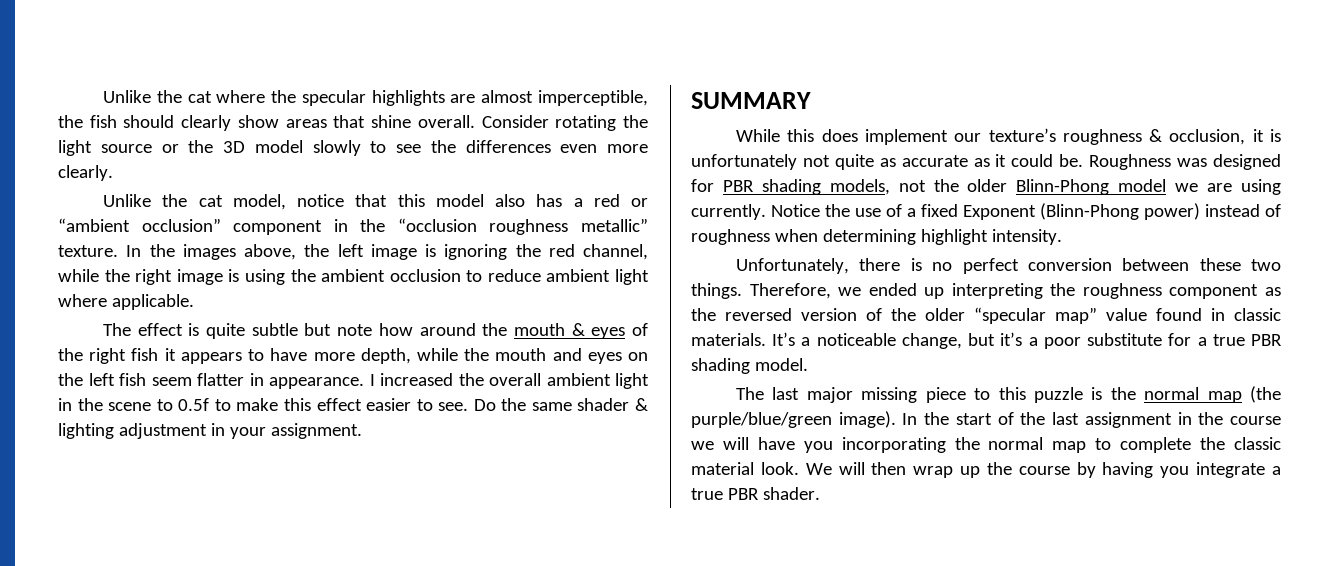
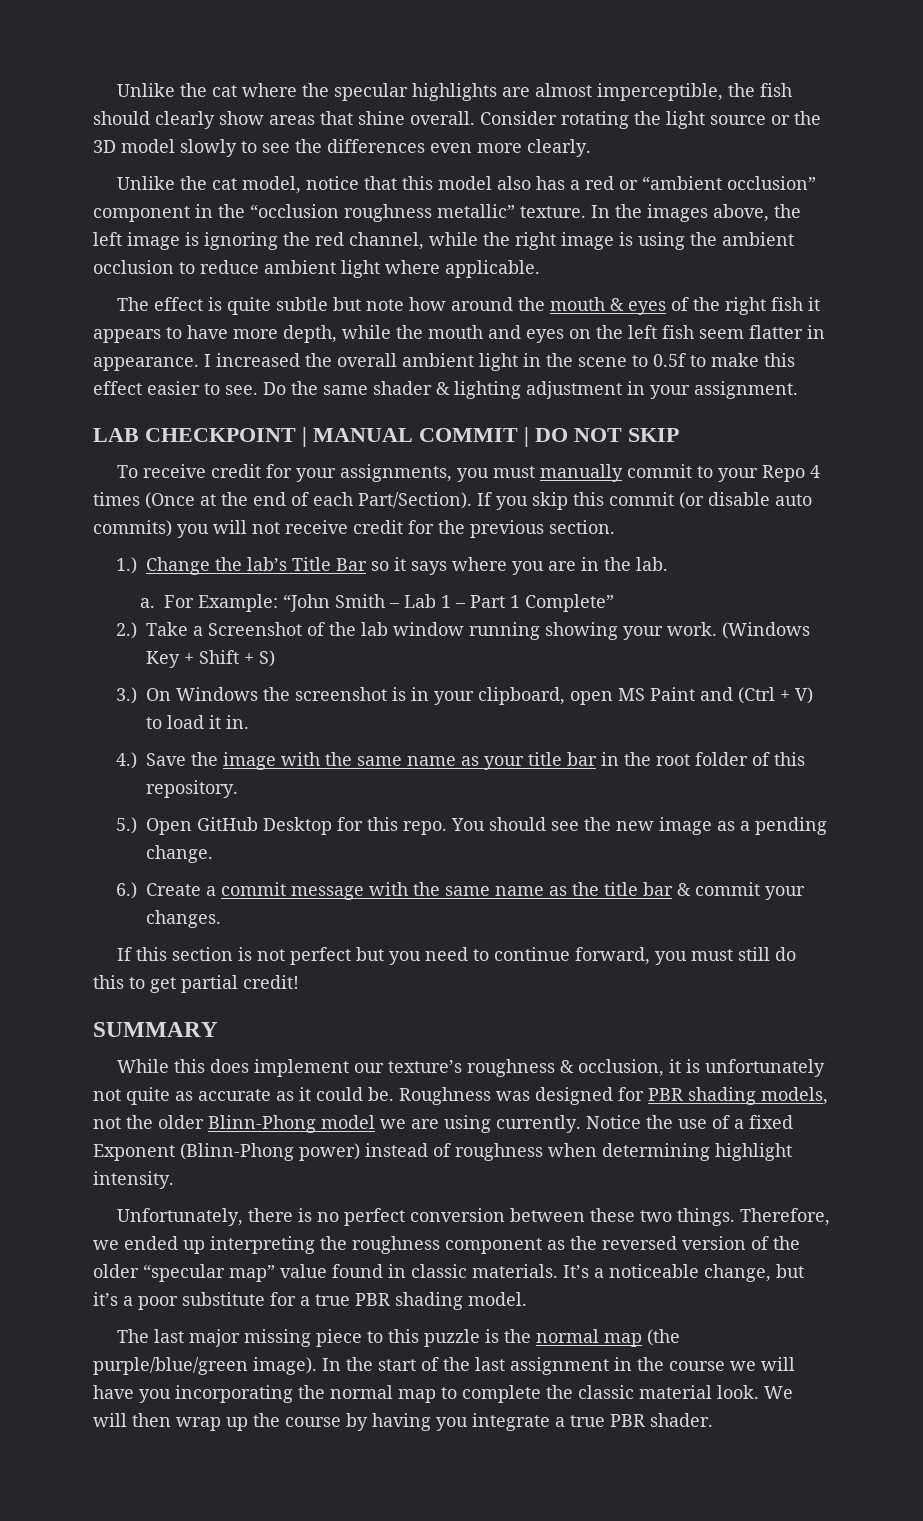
(362, 431) none -> [93,427,679,447] [116,464,820,482] [93,492,812,510] [93,520,615,538] [116,557,669,575] [139,594,614,612] [116,622,811,640] [146,650,276,668] [116,687,814,705] [146,715,250,729] [116,752,806,770] [146,780,239,798] [116,817,828,835] [146,845,214,863] [116,882,806,900] [146,910,222,928] [116,947,796,965] [93,975,299,993] // LAB CHECKPOINT | MANUAL COMMIT | DO NOT SKIP // To receive credit for your assignments, you must manually commit to your Repo 4 times (Once at the end of each Part/Section). If you skip this commit (or disable auto commits) you will not receive credit for the previous section. // 1.) Change the lab’s Title Bar so it says where you are in the lab. // a. For Example: “John Smith – Lab 1 – Part 1 Complete” // 2.) Take a Screenshot of the lab window running showing your work. (Windows Key + Shift + S) // 3.) On Windows the screenshot is in your clipboard, open MS Paint and (Ctrl + V) to load it in. // 4.) Save the image with the same name as your title bar in the root folder of this repository. // 5.) Open GitHub Desktop for this repo. You should see the new image as a pending change. // 6.) Create a commit message with the same name as the title bar & commit your changes. // If this section is not perfect but you need to continue forward, you must still do this to get partial credit!

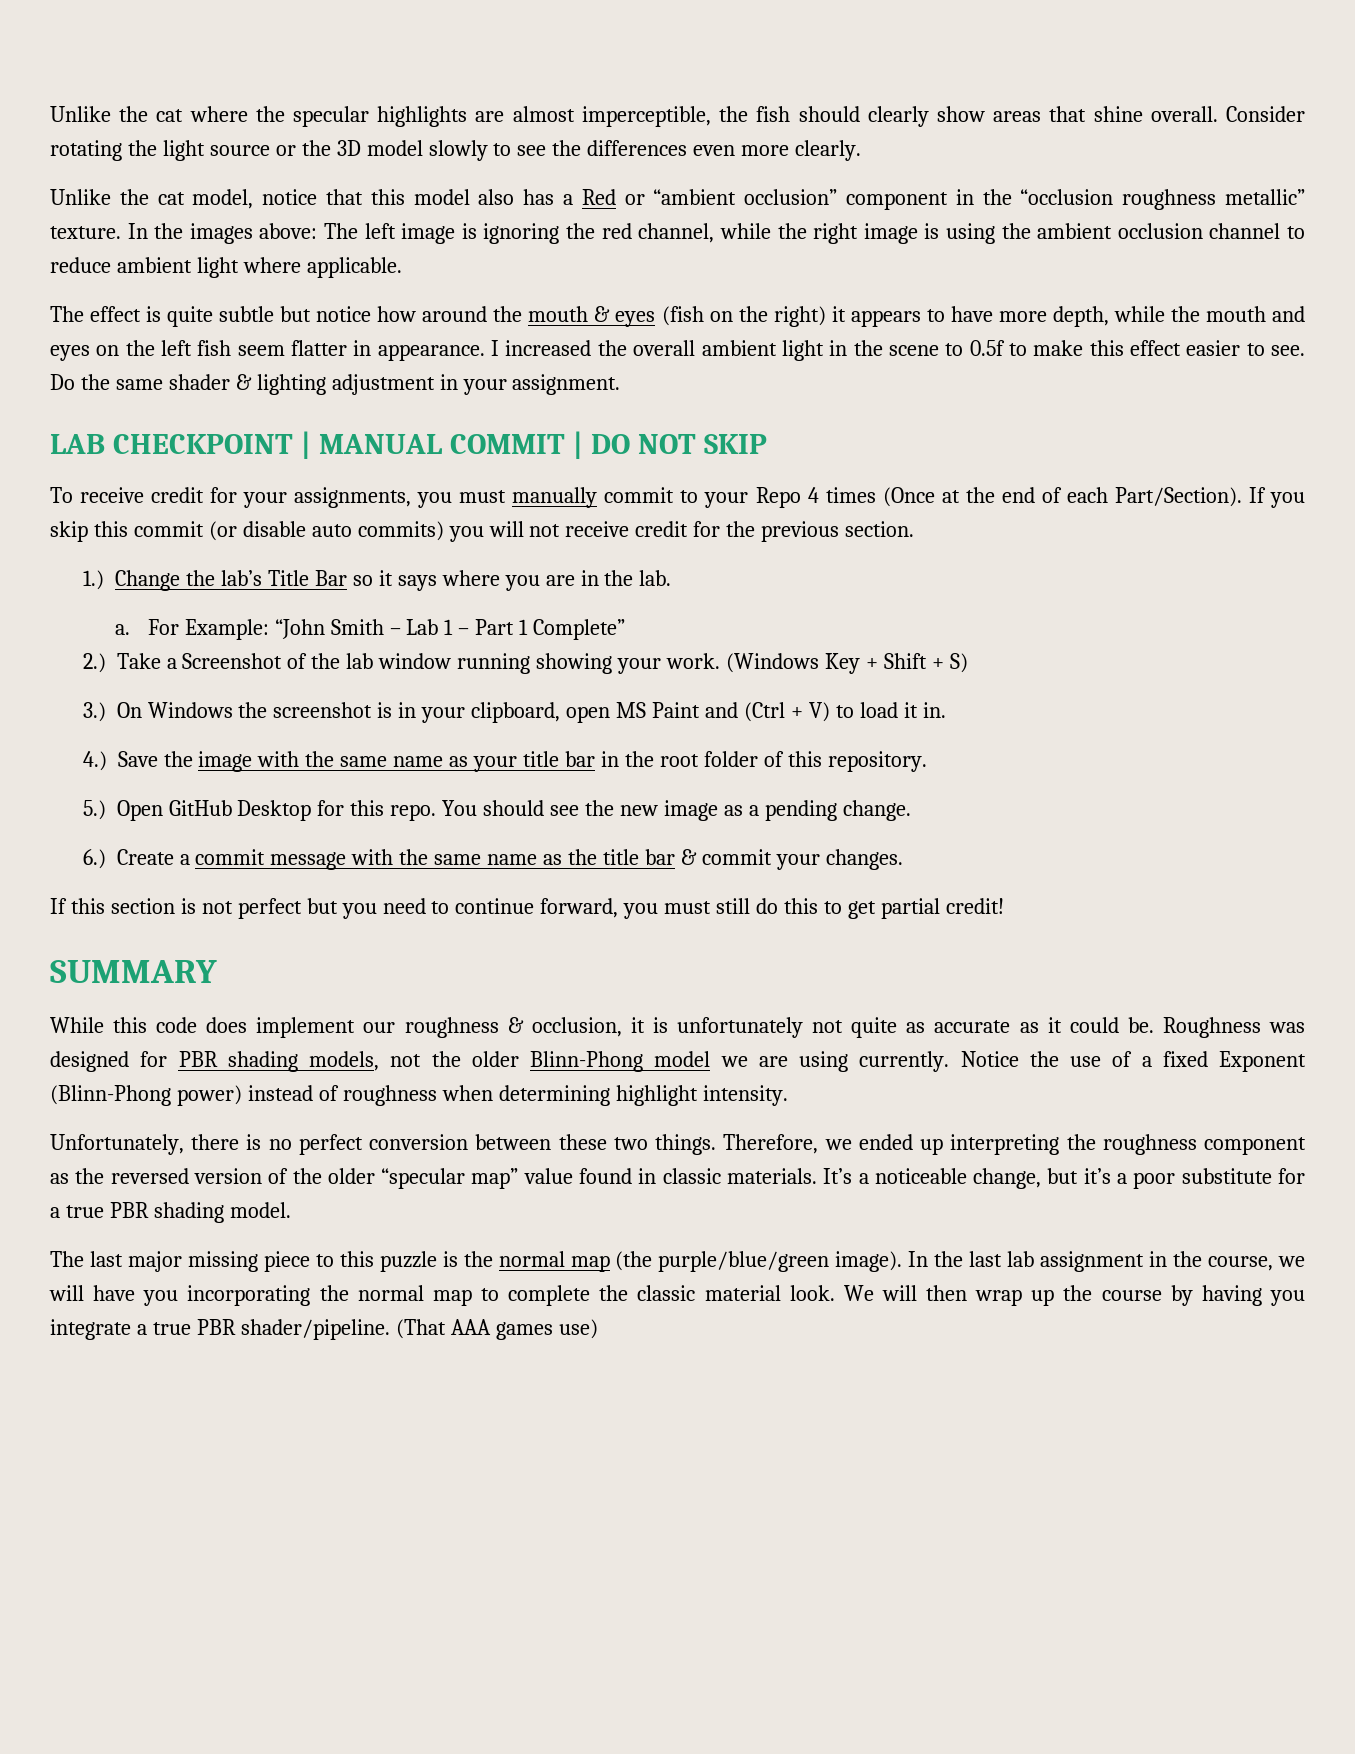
[584,176,614,190] red -> [581,189,616,205] Red
[713,204,801,222] above, the -> [259,223,359,239] above: The
(174, 267) none -> [1209,223,1281,239] channel
[365,299,404,311] note -> [316,306,372,322] notice
[670,297,803,315] of the right fish -> [661,306,826,327] (fish on the right)
(205, 1066) none -> [156,1017,198,1033] code
[387,1060,462,1073] texture’s -> (396, 1027) none
[378,1357,505,1371] start of the last -> [969,1251,1035,1267] last lab
[669,1361,725,1371] course -> [1208,1256,1274,1271] course,
[650,1413,713,1427] shader. -> [240,1319,598,1340] shader/pipeline. (That AAA games use)

